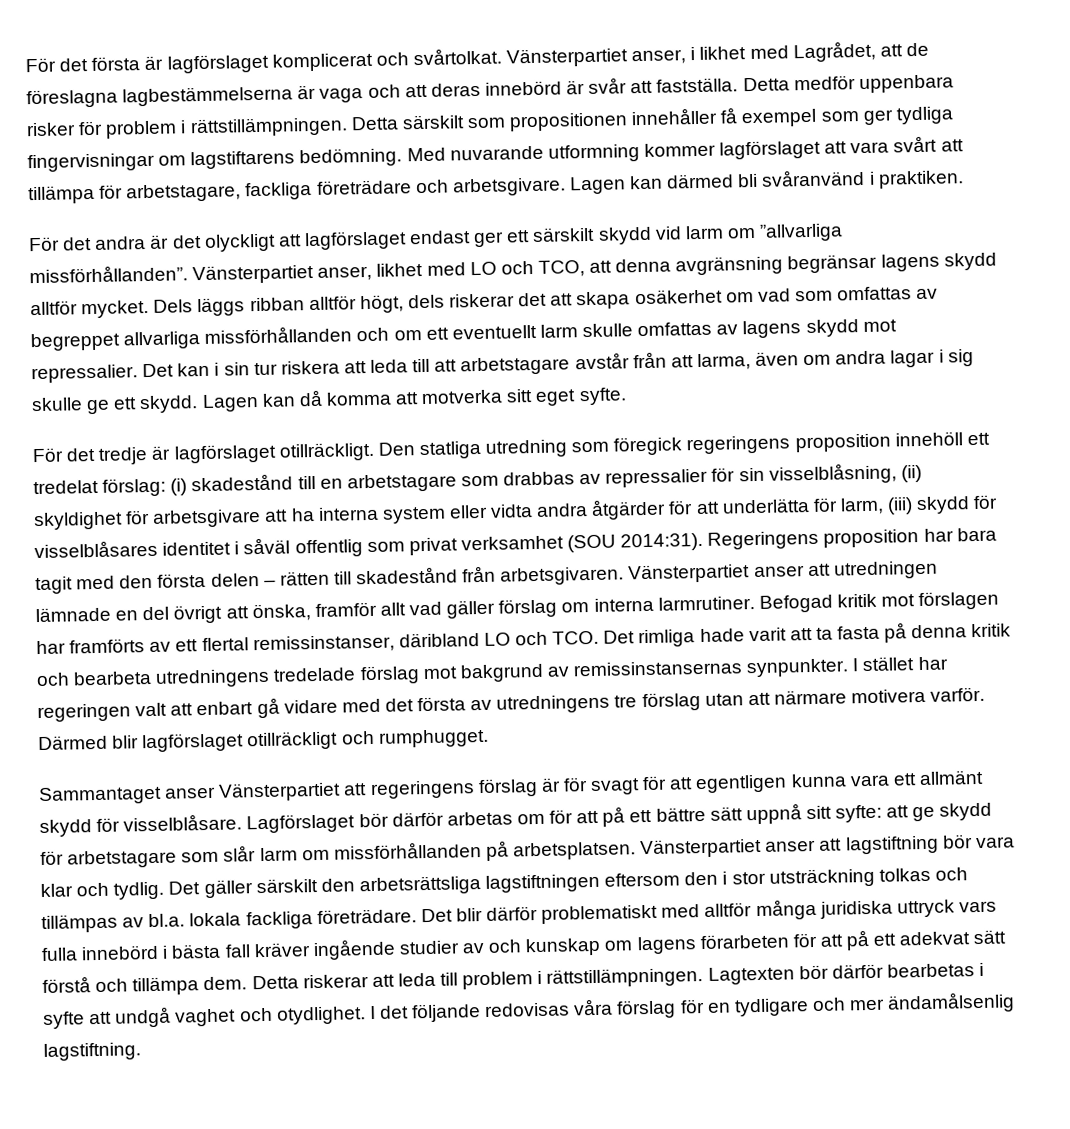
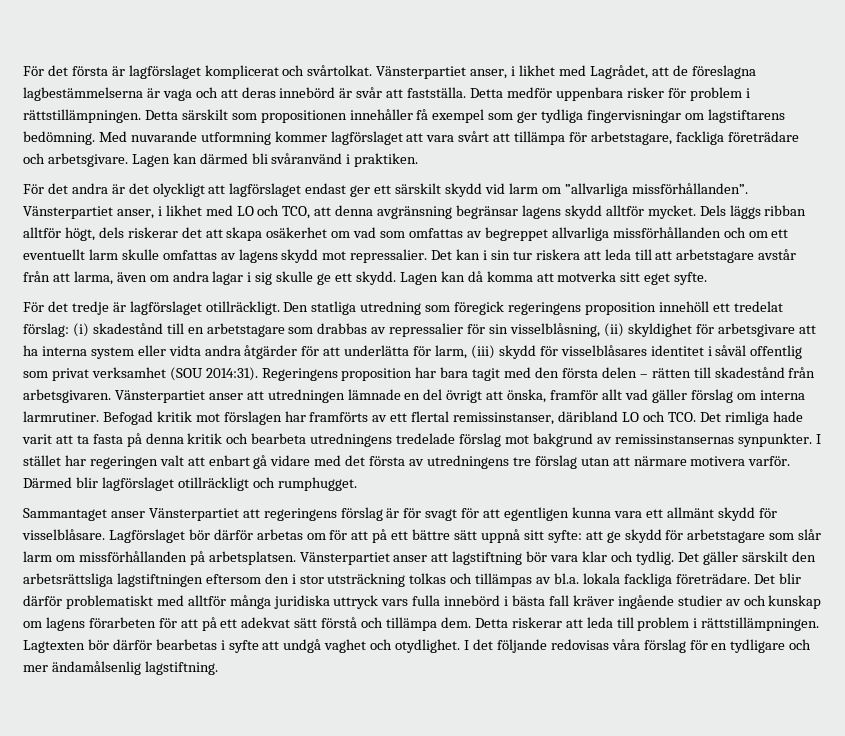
(373, 273) none -> [157,206,162,216] i

